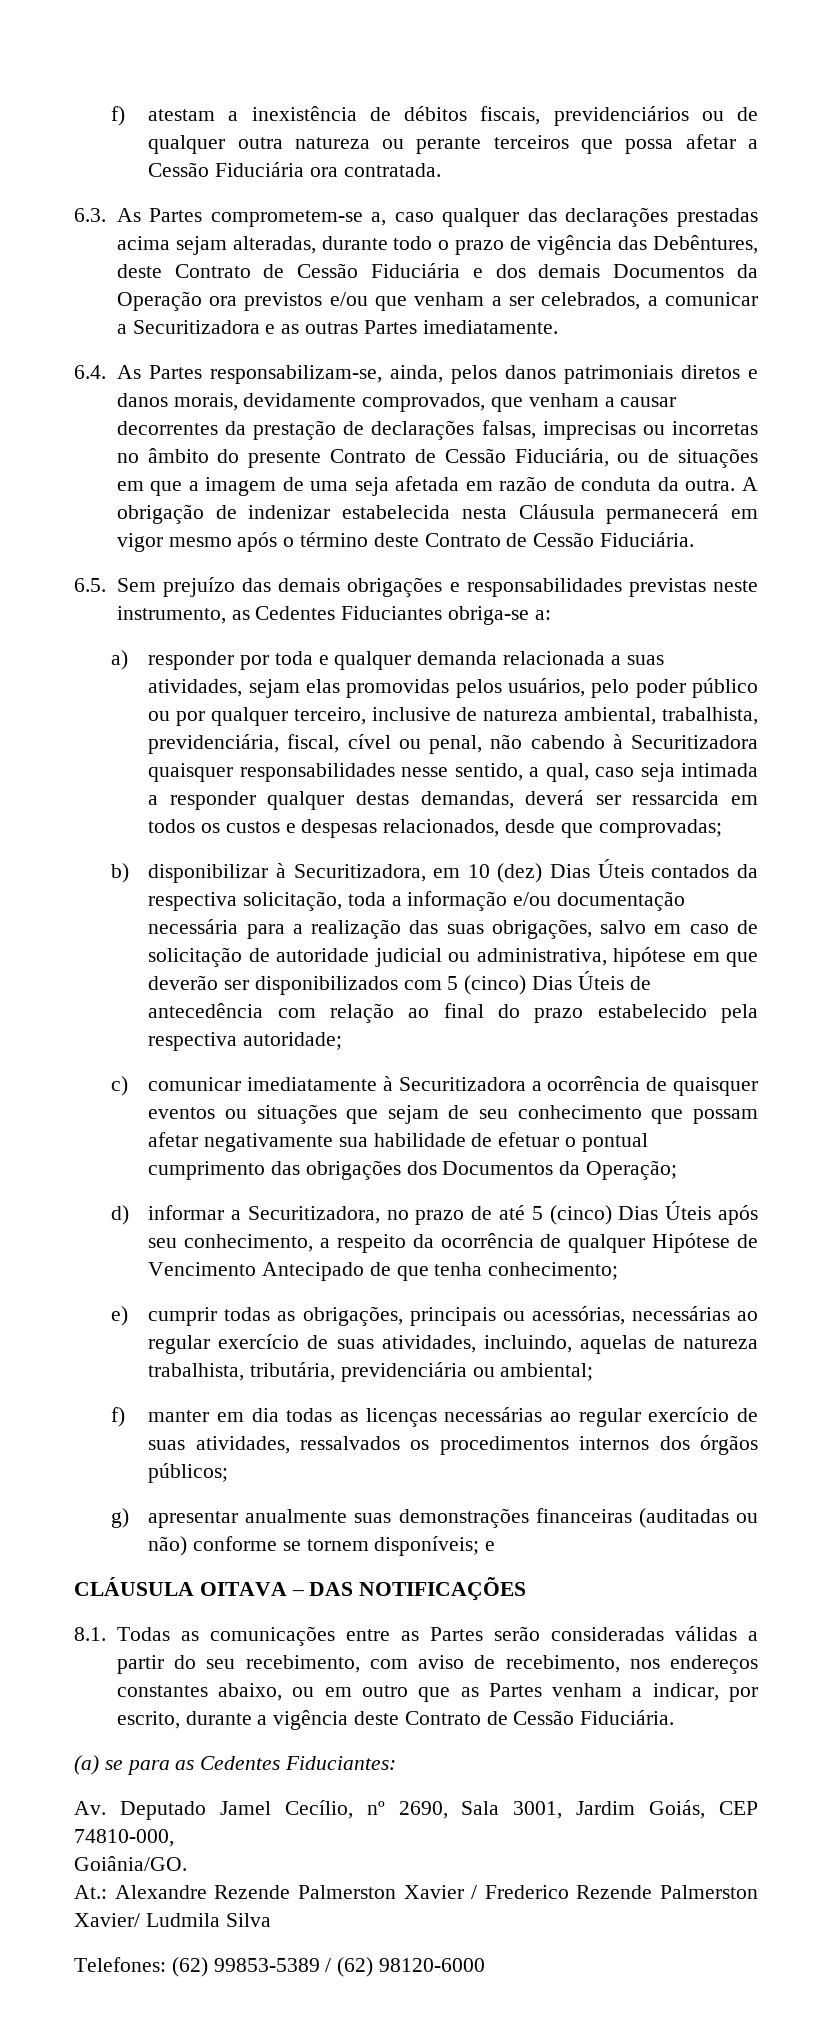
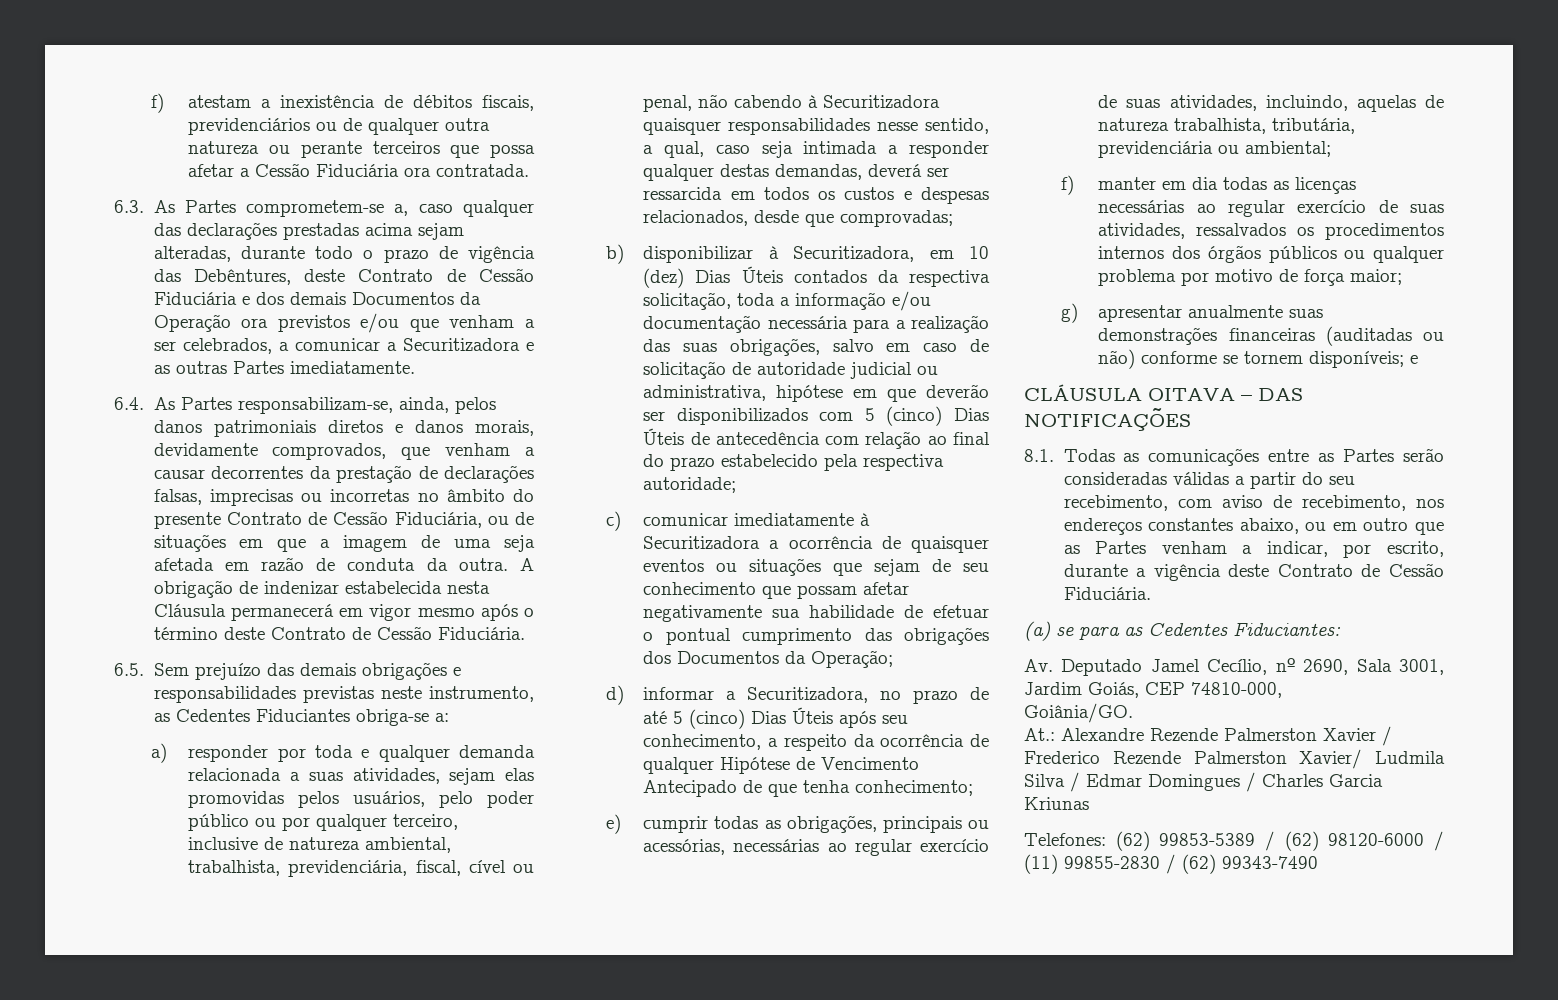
[148,1463,229,1483] públicos; -> [1268,246,1444,263] [1098,269,1403,286] públicos ou qualquer problema por motivo de força maior;
(271, 1920) none -> [1070,772,1383,792] [1024,797,1089,810] / Edmar Domingues / Charles Garcia Kriunas
(486, 1965) none -> [1434,831,1444,851] [1024,854,1318,874] / (11) 99855-2830 / (62) 99343-7490

